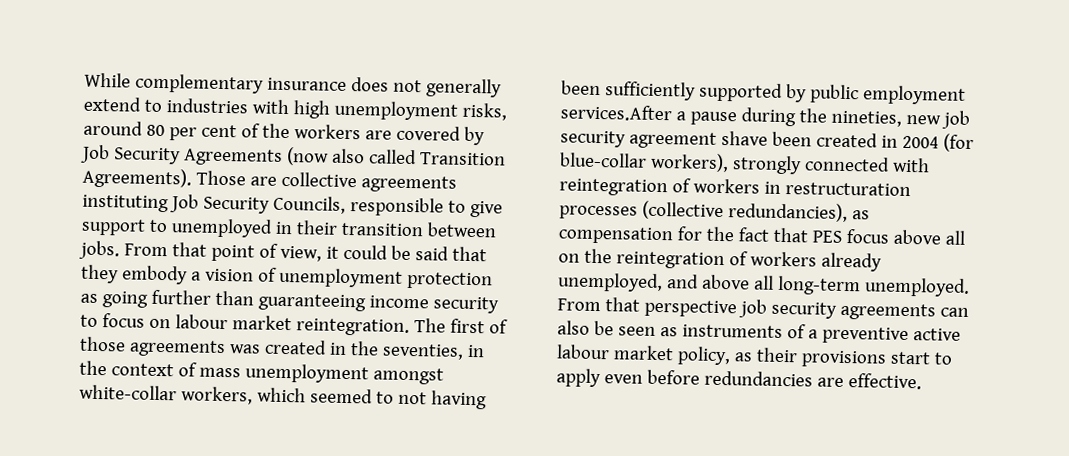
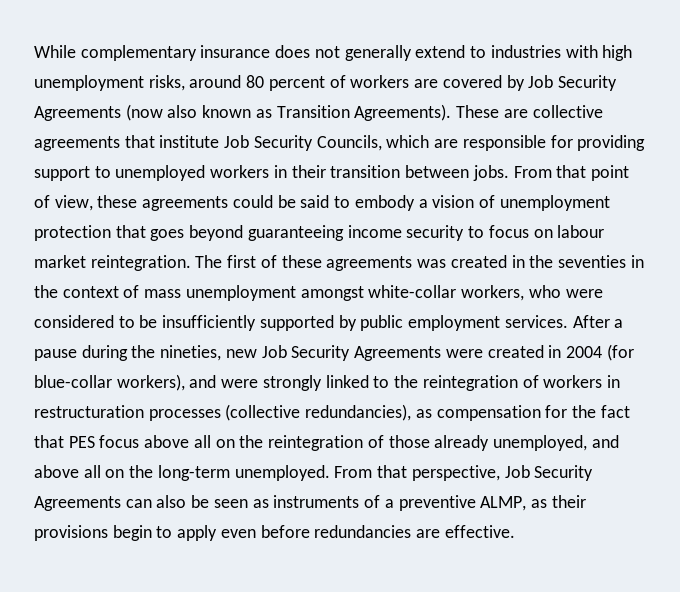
[168,123,290,141] per cent of the -> [268,75,346,91] percent of
[368,149,417,165] called -> [202,105,272,118] known as
[195,170,246,186] Those -> [456,105,500,118] These
[82,194,169,213] instituting -> [124,135,220,148] that institute
[349,197,503,218] responsible to give -> [386,135,646,151] which are responsible for providing
(273, 228) none -> [210,165,270,178] workers
[325,246,339,259] it -> [97,195,229,211] these agreements
[451,246,487,262] [81,264,119,284] that they -> [334,196,351,208] to
[80,289,254,308] as going further than -> [115,225,244,241] that goes beyond
[79,336,126,352] those -> [281,255,322,268] these
[381,343,464,360] seventies, -> [557,255,626,268] seventies
[256,387,487,410] [561,80,696,101] which seemed to not having been sufficiently -> [528,285,603,298] [34,315,257,331] who were considered to be insufficiently
[560,104,672,122] services.After -> [504,315,610,328] services. After
[940,110,970,129] [560,130,812,149] job security agreement shave been -> [261,345,483,361] Job Security Agreements were
[731,155,930,175] strongly connected with -> [189,375,419,391] and were strongly linked to the
[749,251,817,267] workers -> [388,435,430,448] those
(774, 282) none -> [105,465,154,478] on the
[643,299,936,321] perspective job security agreements -> [411,465,594,481] [34,496,121,511] perspective, Job Security Agreements
[912,328,961,341] [556,344,731,366] active labour market policy, -> [480,496,527,511] ALMP,
[889,351,931,365] start -> [112,525,152,541] begin

